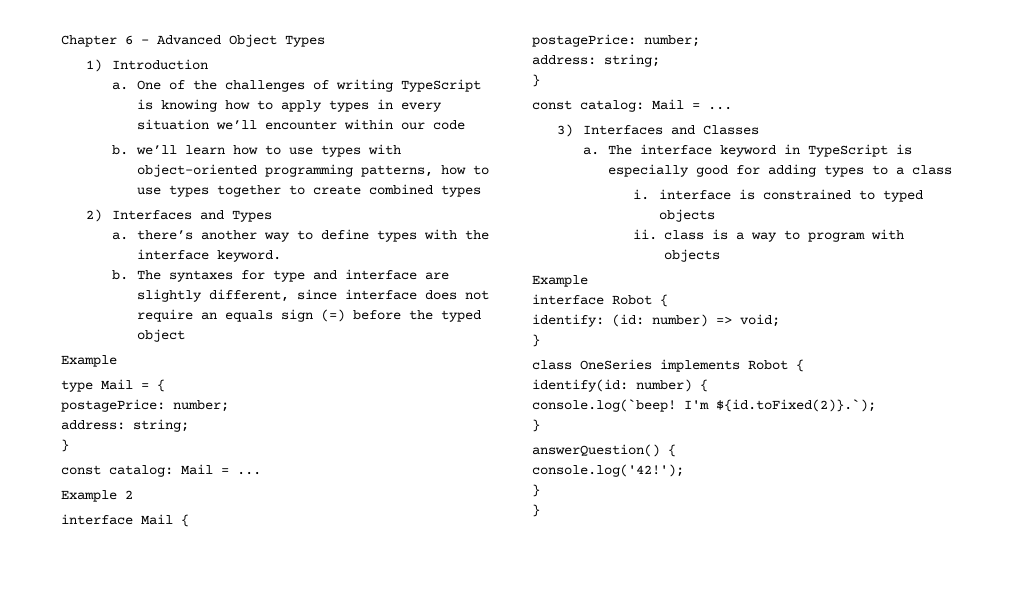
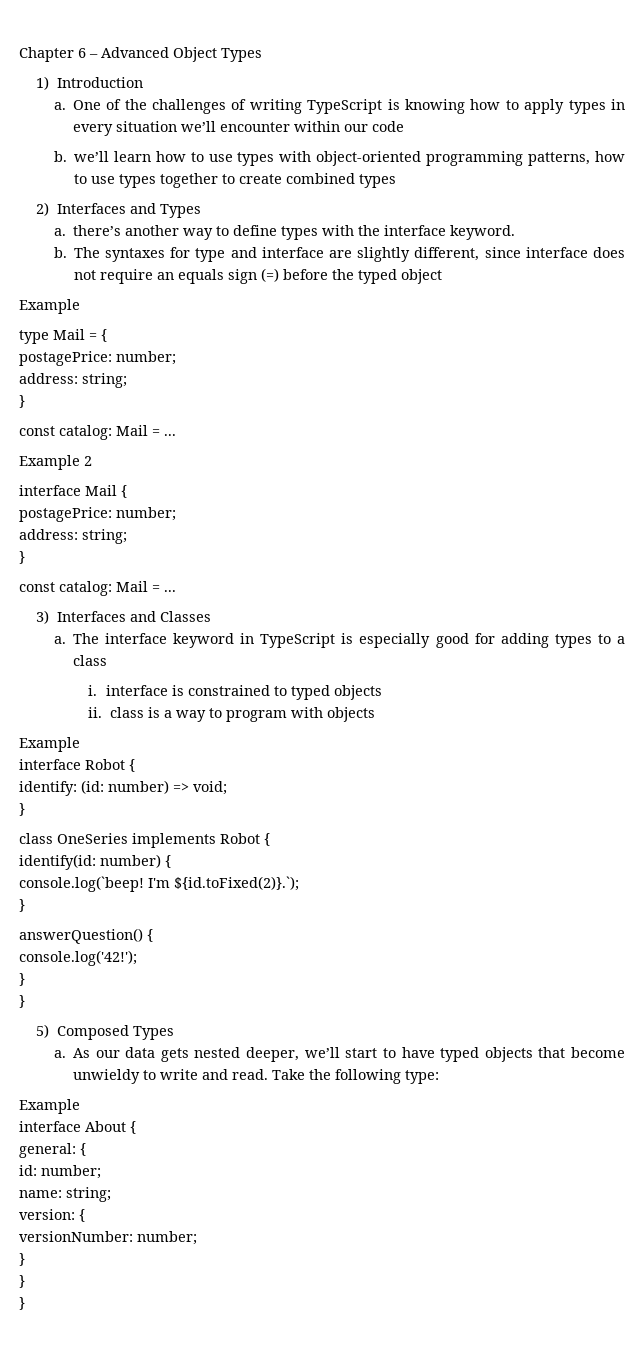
(540, 510) none -> [36,1024,174,1040] [53,1047,625,1062] [72,1069,439,1084] [19,1099,80,1114] [19,1121,136,1134] [19,1143,86,1158] [19,1165,101,1179] [19,1187,111,1202] [19,1209,85,1222] [19,1231,197,1245] [19,1253,25,1266] [19,1275,25,1288] [19,1297,25,1310] // 5) Composed Types // a. As our data gets nested deeper, we’ll start to have typed objects that become unwieldy to write and read. Take the following type: // Example // interface About { // general: { // id: number; // name: string; // version: { // versionNumber: number; // } // } // }

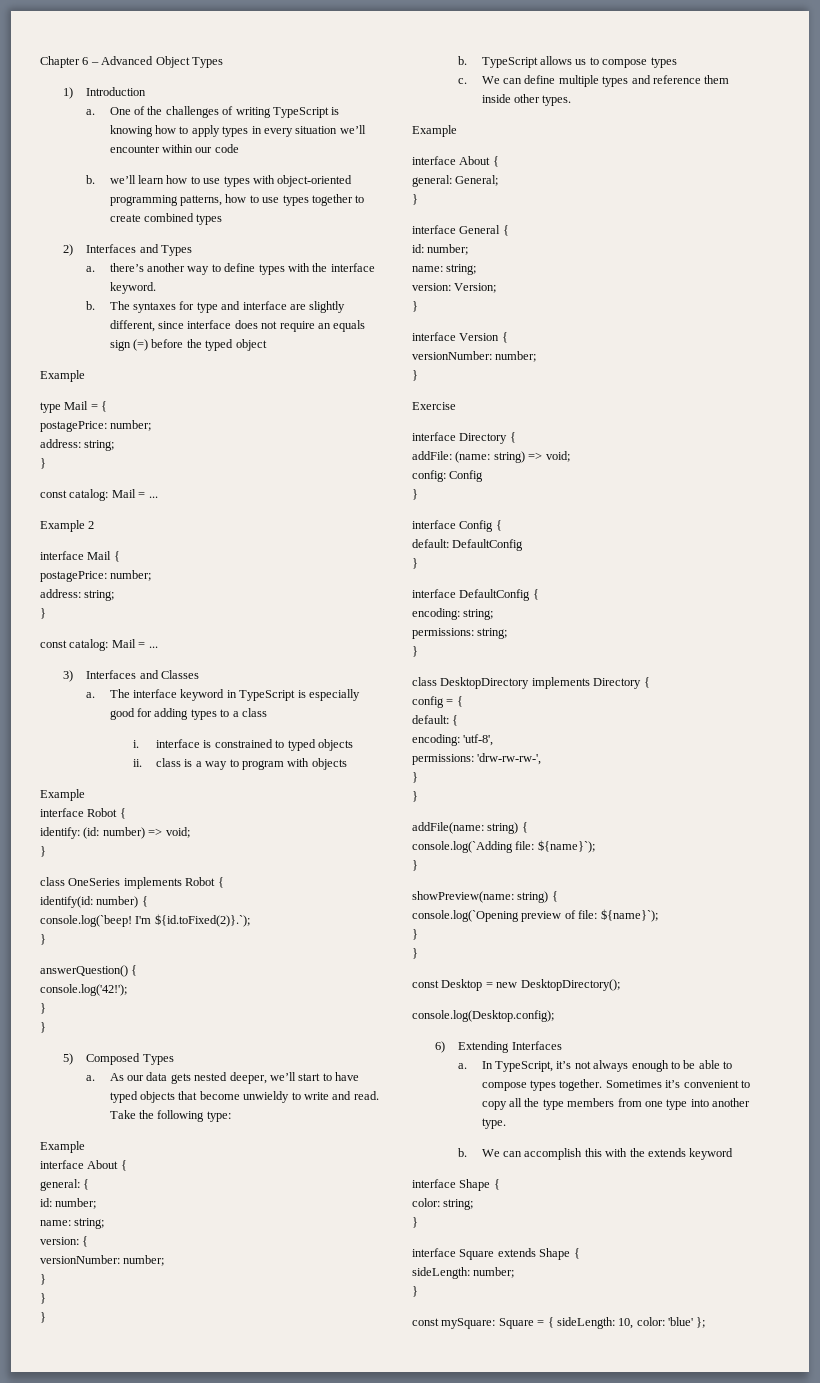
(25, 1303) none -> [458,56,677,68] [458,75,730,87] [481,94,572,106] [412,125,457,137] [412,156,499,167] [412,175,499,187] [412,194,418,205] [412,225,509,236] [412,244,469,255] [412,264,477,275] [412,283,497,293] [412,301,418,312] [412,332,508,343] [412,351,537,362] [412,370,418,381] [412,402,456,410] [412,432,516,444] [412,451,570,463] [412,470,484,482] [412,489,418,500] [412,520,502,532] [412,539,524,551] [412,558,418,569] [412,589,539,601] [412,608,494,620] [412,628,508,639] [412,646,418,657] [412,677,650,689] [412,696,463,708] [412,715,459,726] [412,734,494,746] [412,753,542,765] [412,772,418,783] [412,791,418,802] [412,822,528,834] [412,840,595,853] [412,860,418,871] [412,891,558,903] [412,909,658,922] [412,929,418,940] [412,948,418,959] [412,979,620,991] [412,1010,554,1022] [435,1041,562,1053] [458,1060,733,1072] [481,1079,750,1091] [481,1098,751,1110] [481,1118,506,1129] [458,1148,734,1160] [412,1179,500,1191] [412,1198,474,1210] [412,1217,418,1228] [412,1248,580,1260] [412,1267,515,1279] [412,1286,418,1297] [412,1317,706,1329] // b. TypeScript allows us to compose types // c. We can define multiple types and reference them inside other types. // Example // interface About { // general: General; // } // interface General { // id: number; // name: string; // version: Version; // } // interface Version { // versionNumber: number; // } // Exercise // interface Directory { // addFile: (name: string) => void; // config: Config // } // interface Config { // default: DefaultConfig // } // interface DefaultConfig { // encoding: string; // permissions: string; // } // class DesktopDirectory implements Directory { // config = { // default: { // encoding: 'utf-8', // permissions: 'drw-rw-rw-', // } // } // addFile(name: string) { // console.log(`Adding file: ${name}`); // } // showPreview(name: string) { // console.log(`Opening preview of file: ${name}`); // } // } // const Desktop = new DesktopDirectory(); // console.log(Desktop.config); // 6) Extending Interfaces // a. In TypeScript, it’s not always enough to be able to compose types together. Sometimes it’s convenient to copy all the type members from one type into another type. // b. We can accomplish this with the extends keyword // interface Shape { // color: string; // } // interface Square extends Shape { // sideLength: number; // } // const mySquare: Square = { sideLength: 10, color: 'blue' };

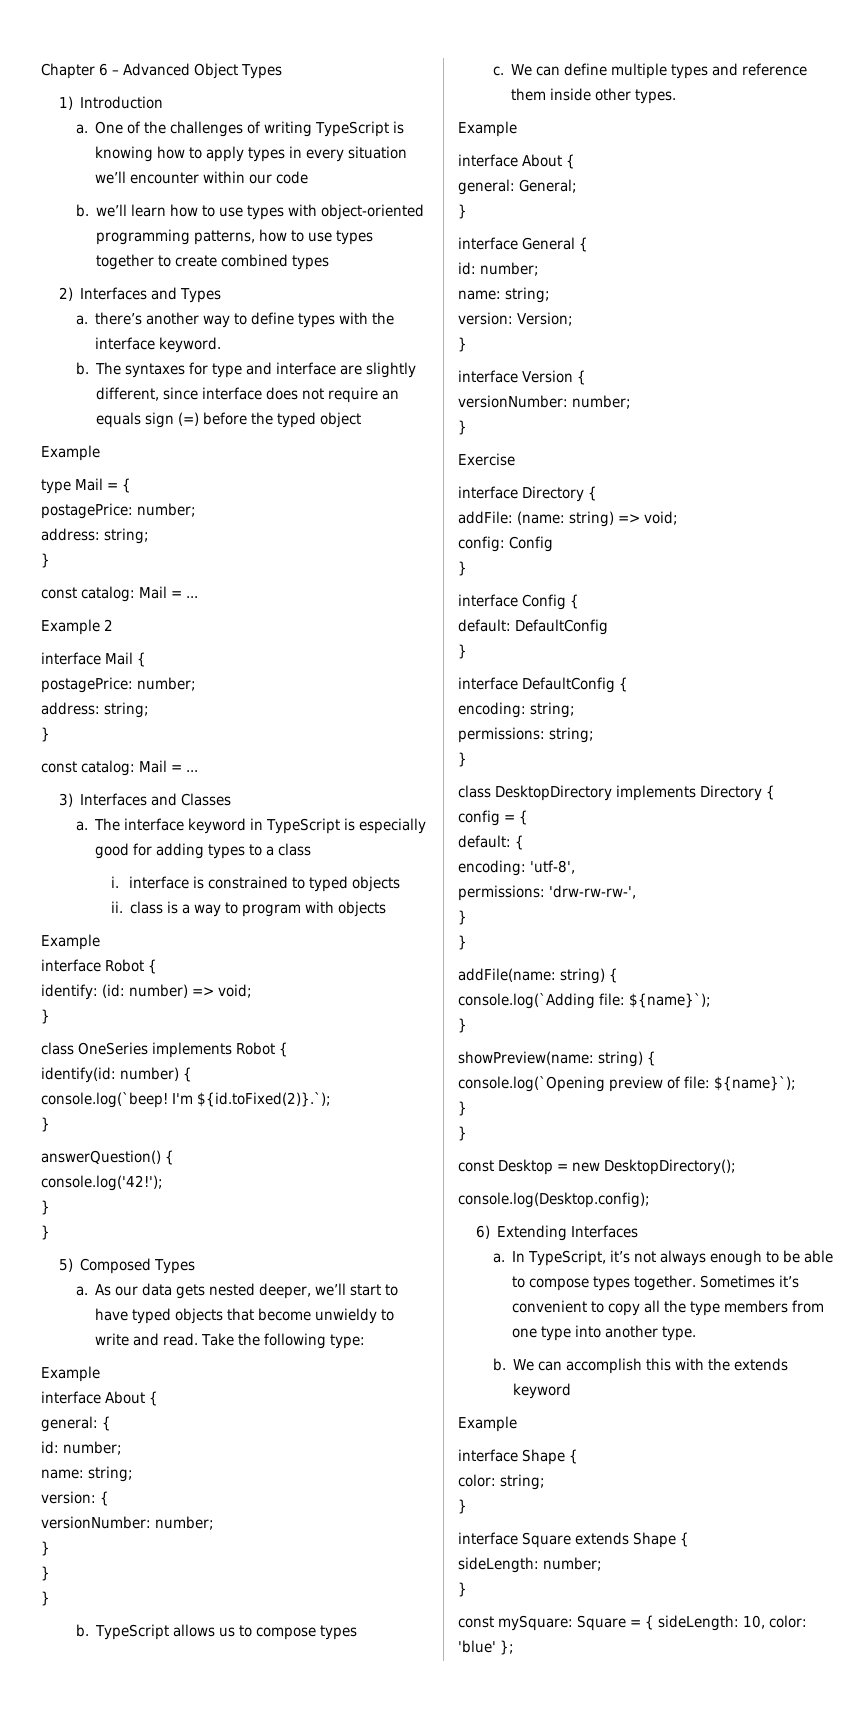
(734, 1154) none -> [458,1416,517,1432] // Example

